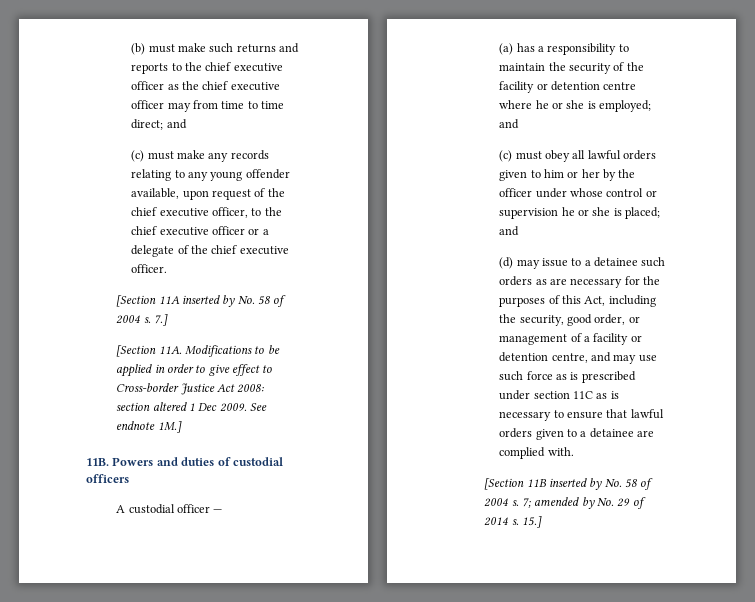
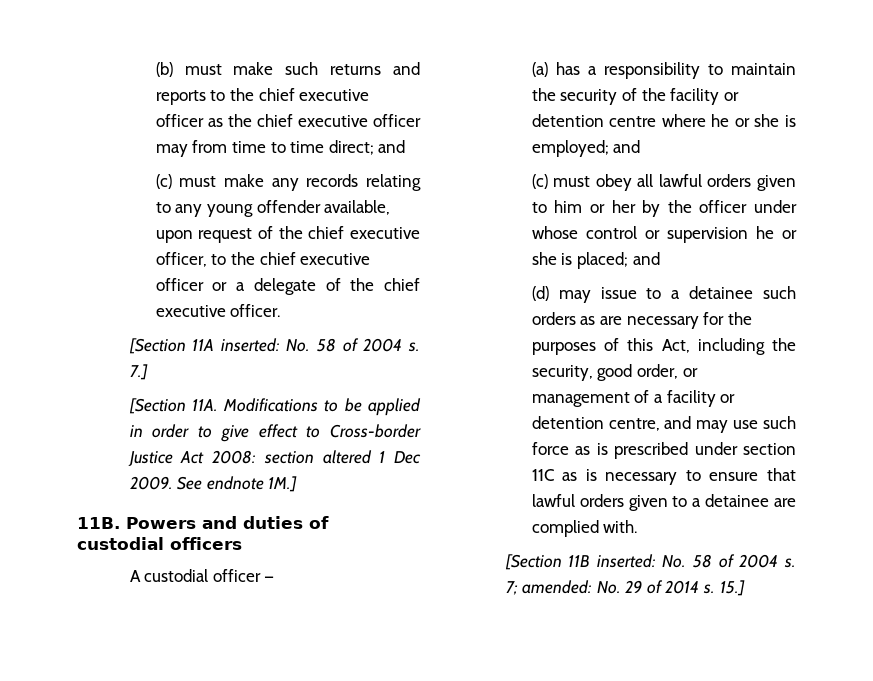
[181,295,236,307] inserted by -> [220,338,280,352] inserted:
[548,478,603,490] inserted by -> [596,554,656,568] inserted:
[534,497,595,509] amended by -> [522,580,593,594] amended:

